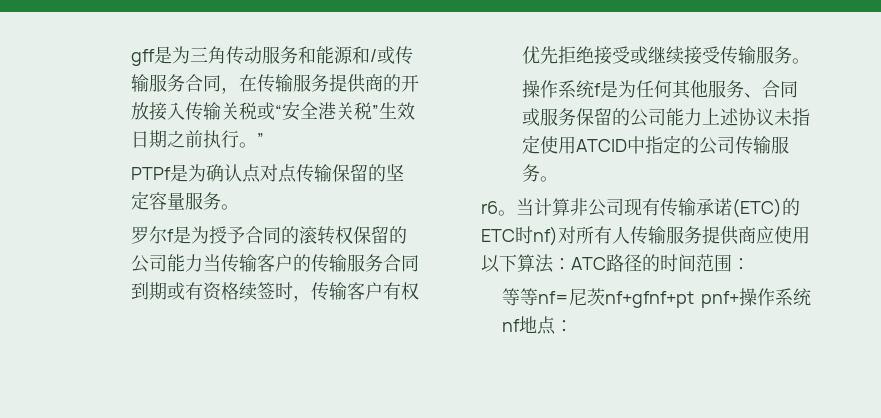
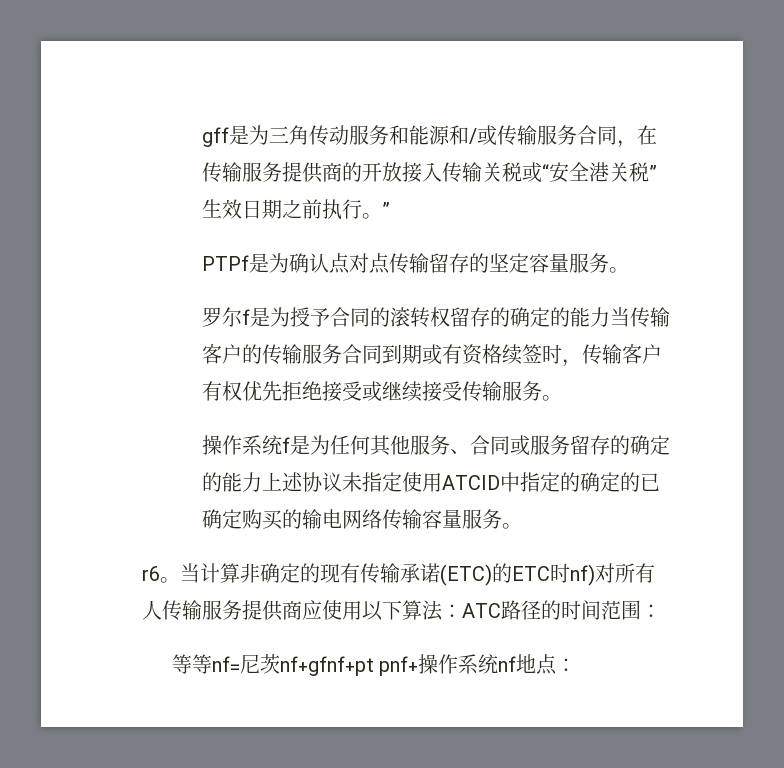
[332,164,369,182] 保留 -> [428,253,469,273] 留存
[353,226,408,244] [131,254,168,273] 保留的公司 -> [449,307,570,327] 留存的确定的
[576,108,667,127] 保留的公司 -> [569,435,670,455] [201,472,222,492] 留存的确定的
[699,136,772,155] 公司传输 -> [579,472,660,492] [201,509,462,530] 确定的已确定购买的输电网络传输容量
[588,198,625,217] 公司 -> [259,563,320,583] 确定的

